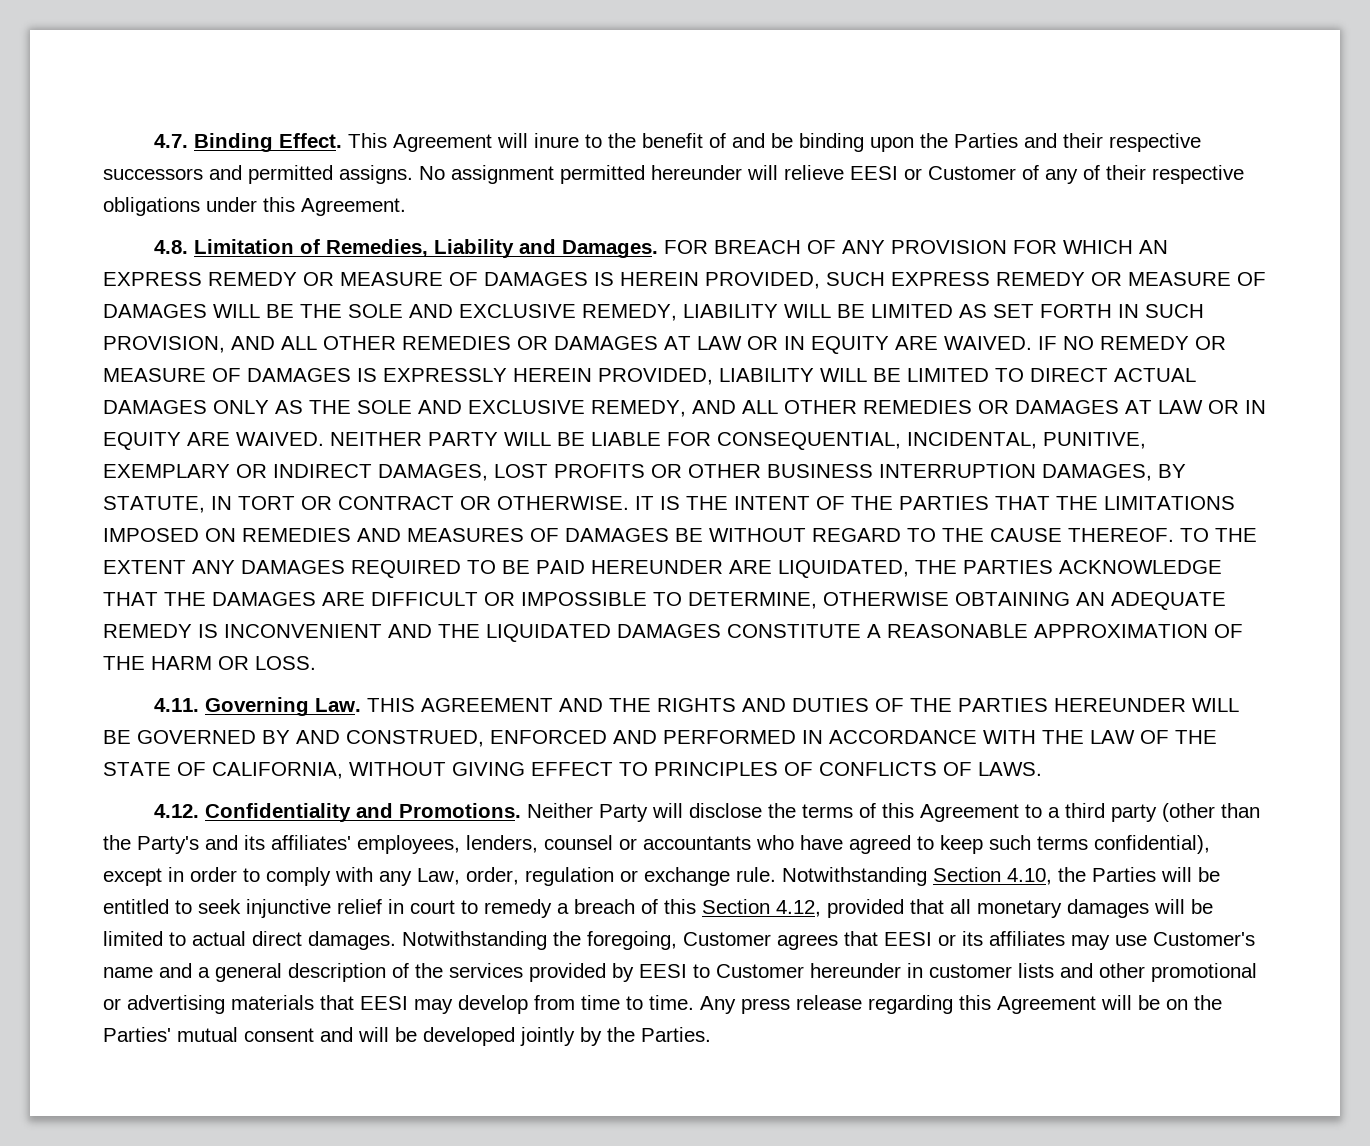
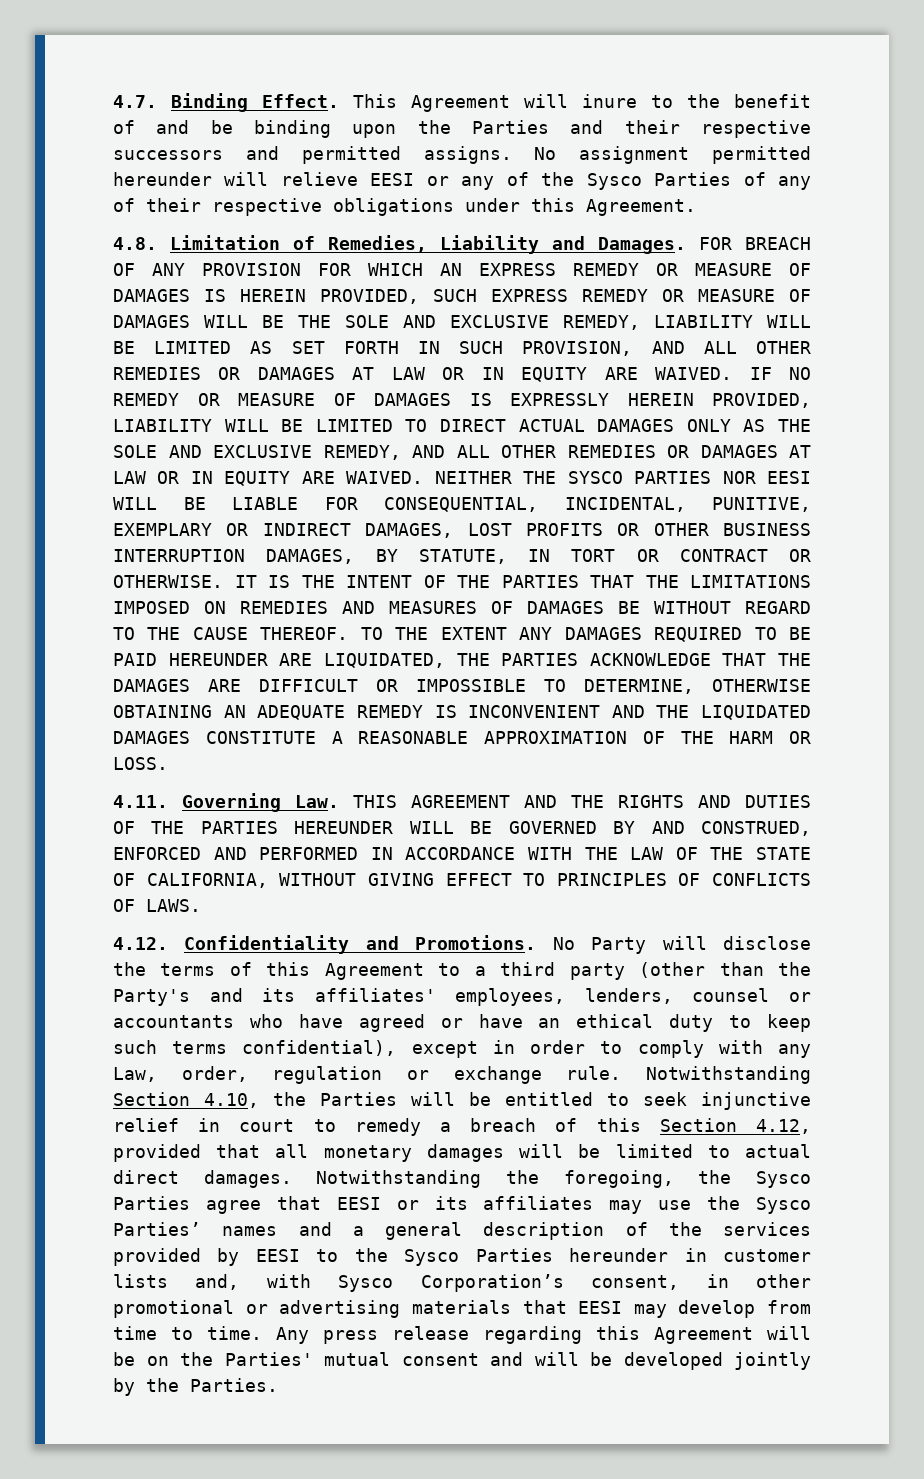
[928,166,1016,180] Customer -> [461,172,732,190] any of the Sysco Parties
[428,432,498,446] PARTY -> [523,471,812,484] THE SYSCO PARTIES NOR EESI
[527,803,594,818] Neither -> [552,937,575,950] No
(911, 844) none -> [440,1014,714,1032] or have an ethical duty
[683,932,838,950] Customer agrees -> [698,1170,811,1188] [113,1196,261,1214] the Sysco Parties agree
[1153,932,1255,946] [103,967,153,978] Customer's name -> [707,1196,811,1214] [113,1222,278,1236] the Sysco Parties’ names
[716,964,804,978] Customer -> [354,1248,553,1266] the Sysco Parties
[1060,963,1093,978] and -> [195,1274,729,1292] and, with Sysco Corporation’s consent, in

